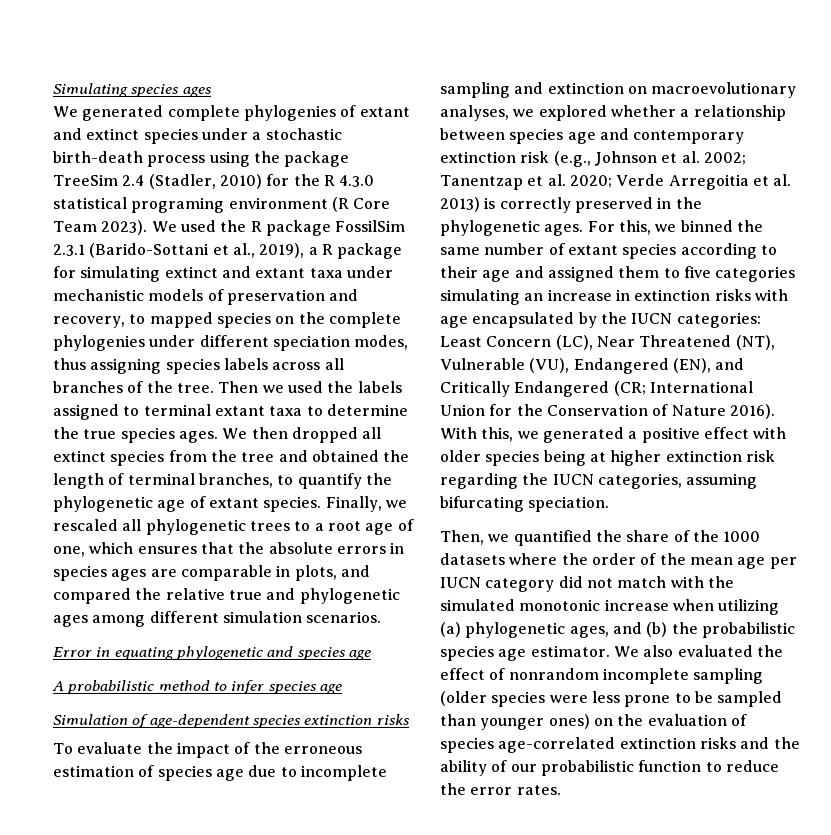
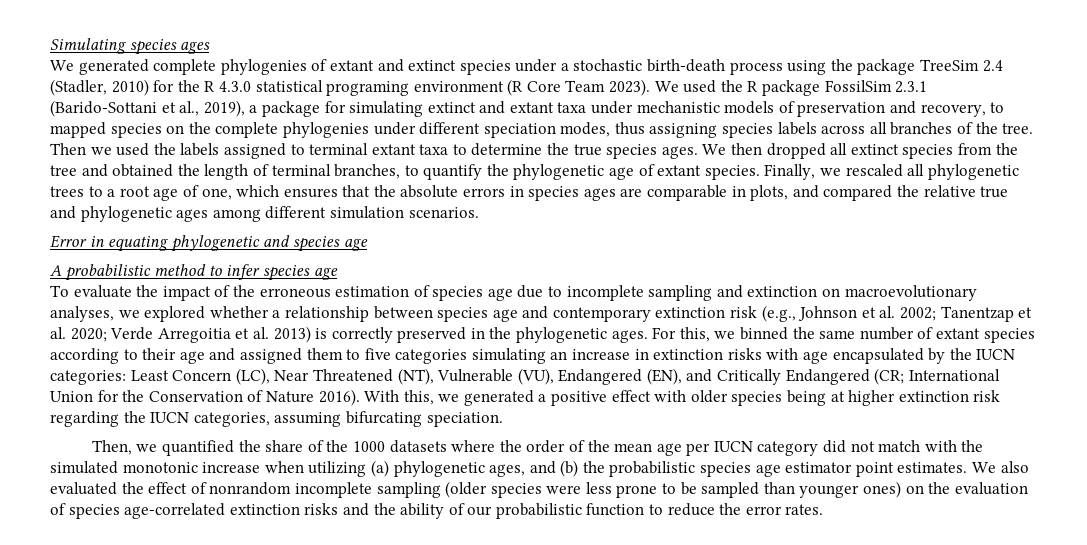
[321,244,333,255] R -> (258, 109) none
[53,714,410,728] // Simulation of age-dependent species extinction risks -> (338, 274) none
[530,645,610,657] estimator. -> [785,462,968,477] estimator point estimates.

